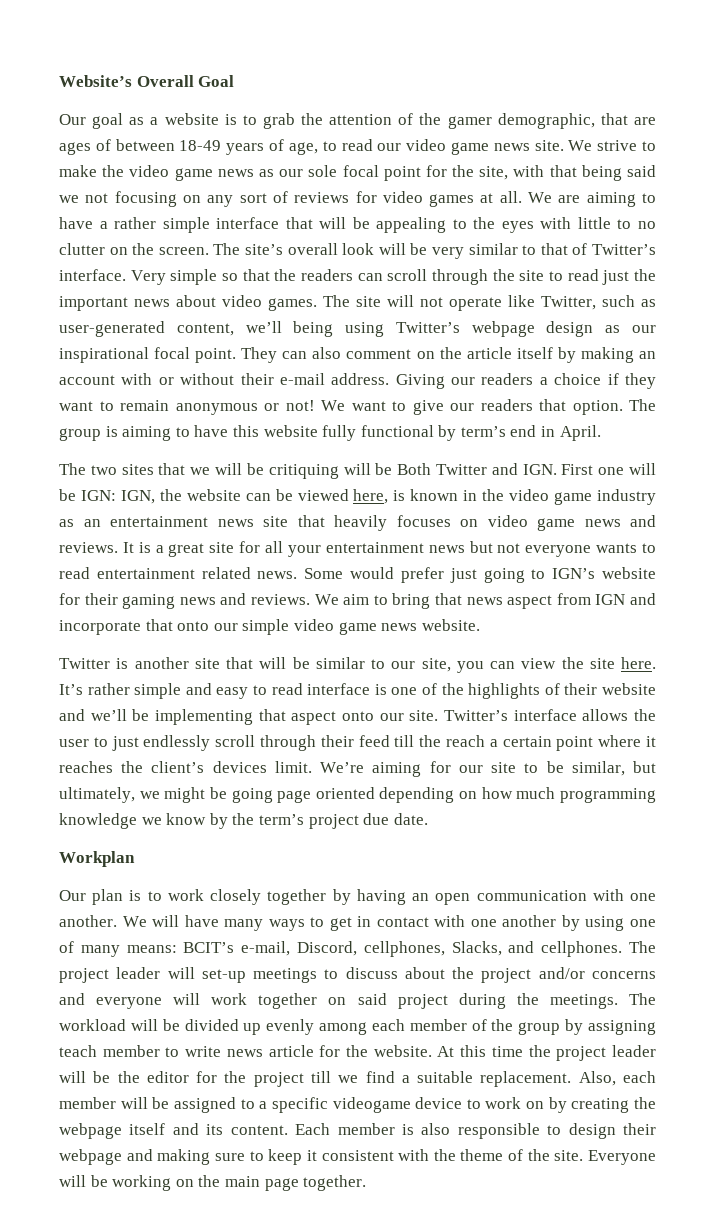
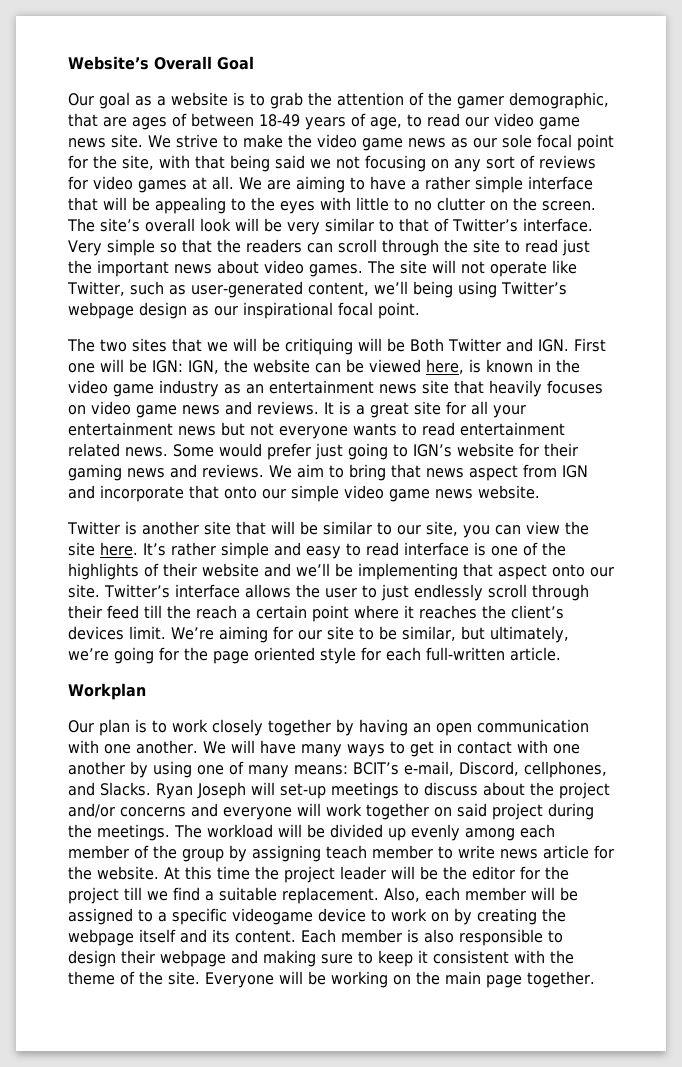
[241,347,657,363] [59,373,656,389] [59,399,656,415] [59,425,601,441] They can also comment on the article itself by making an account with or without their e-mail address. Giving our readers a choice if they want to remain anonymous or not! We want to give our readers that option. The group is aiming to have this website fully functional by term’s end in April. -> (420, 310) none
[139,787,656,803] [59,813,428,829] we might be going page oriented depending on how much programming knowledge we know by the term’s project due date. -> [68,647,561,664] we’re going for the page oriented style for each full-written article.
[451,941,656,957] [59,967,161,983] Slacks, and cellphones. The project leader -> [68,782,246,799] and Slacks. Ryan Joseph

